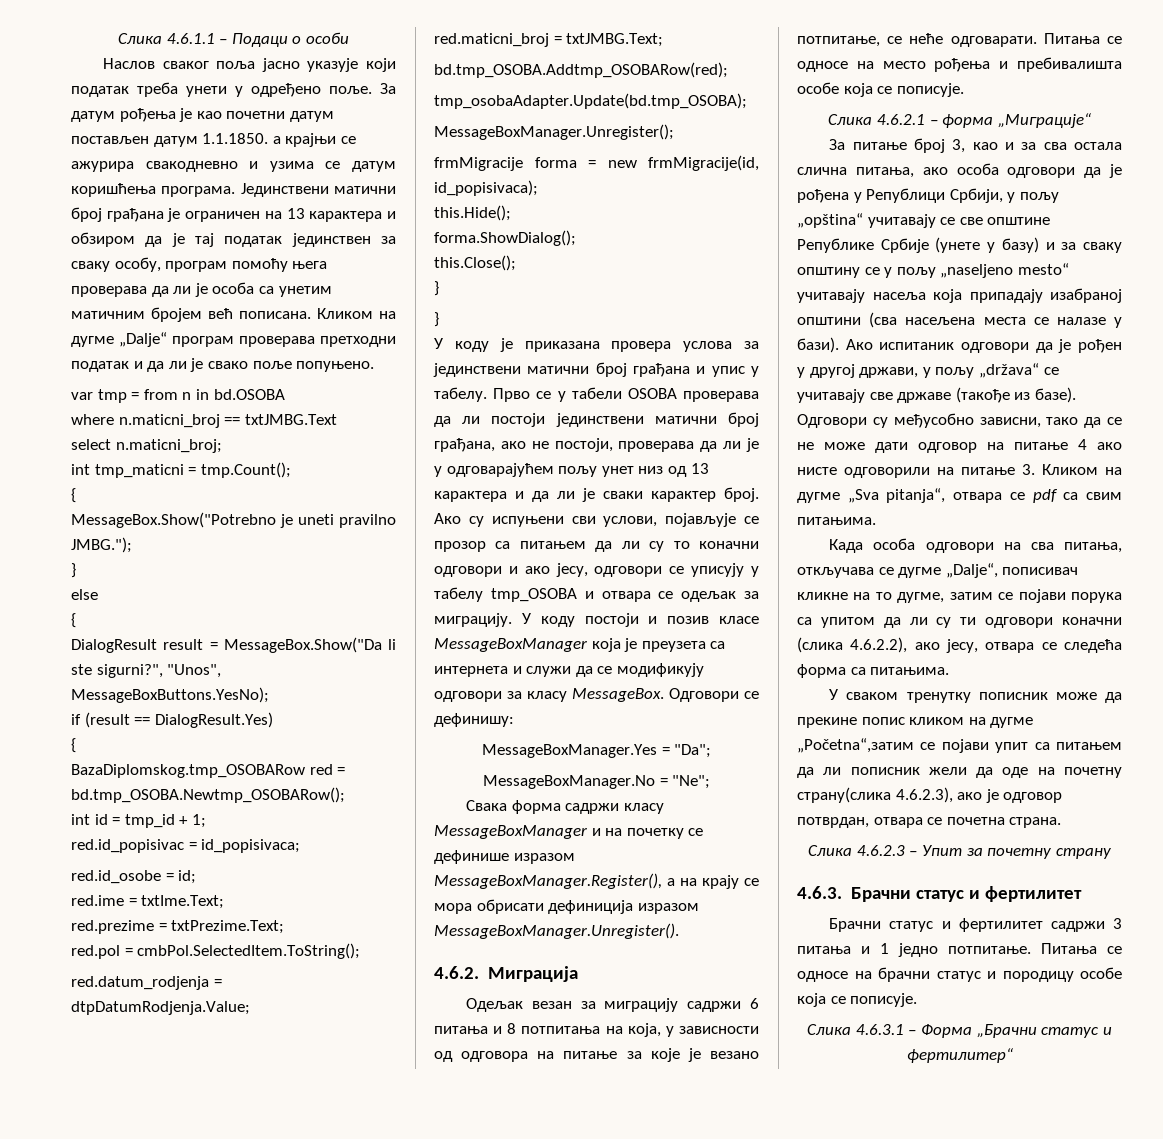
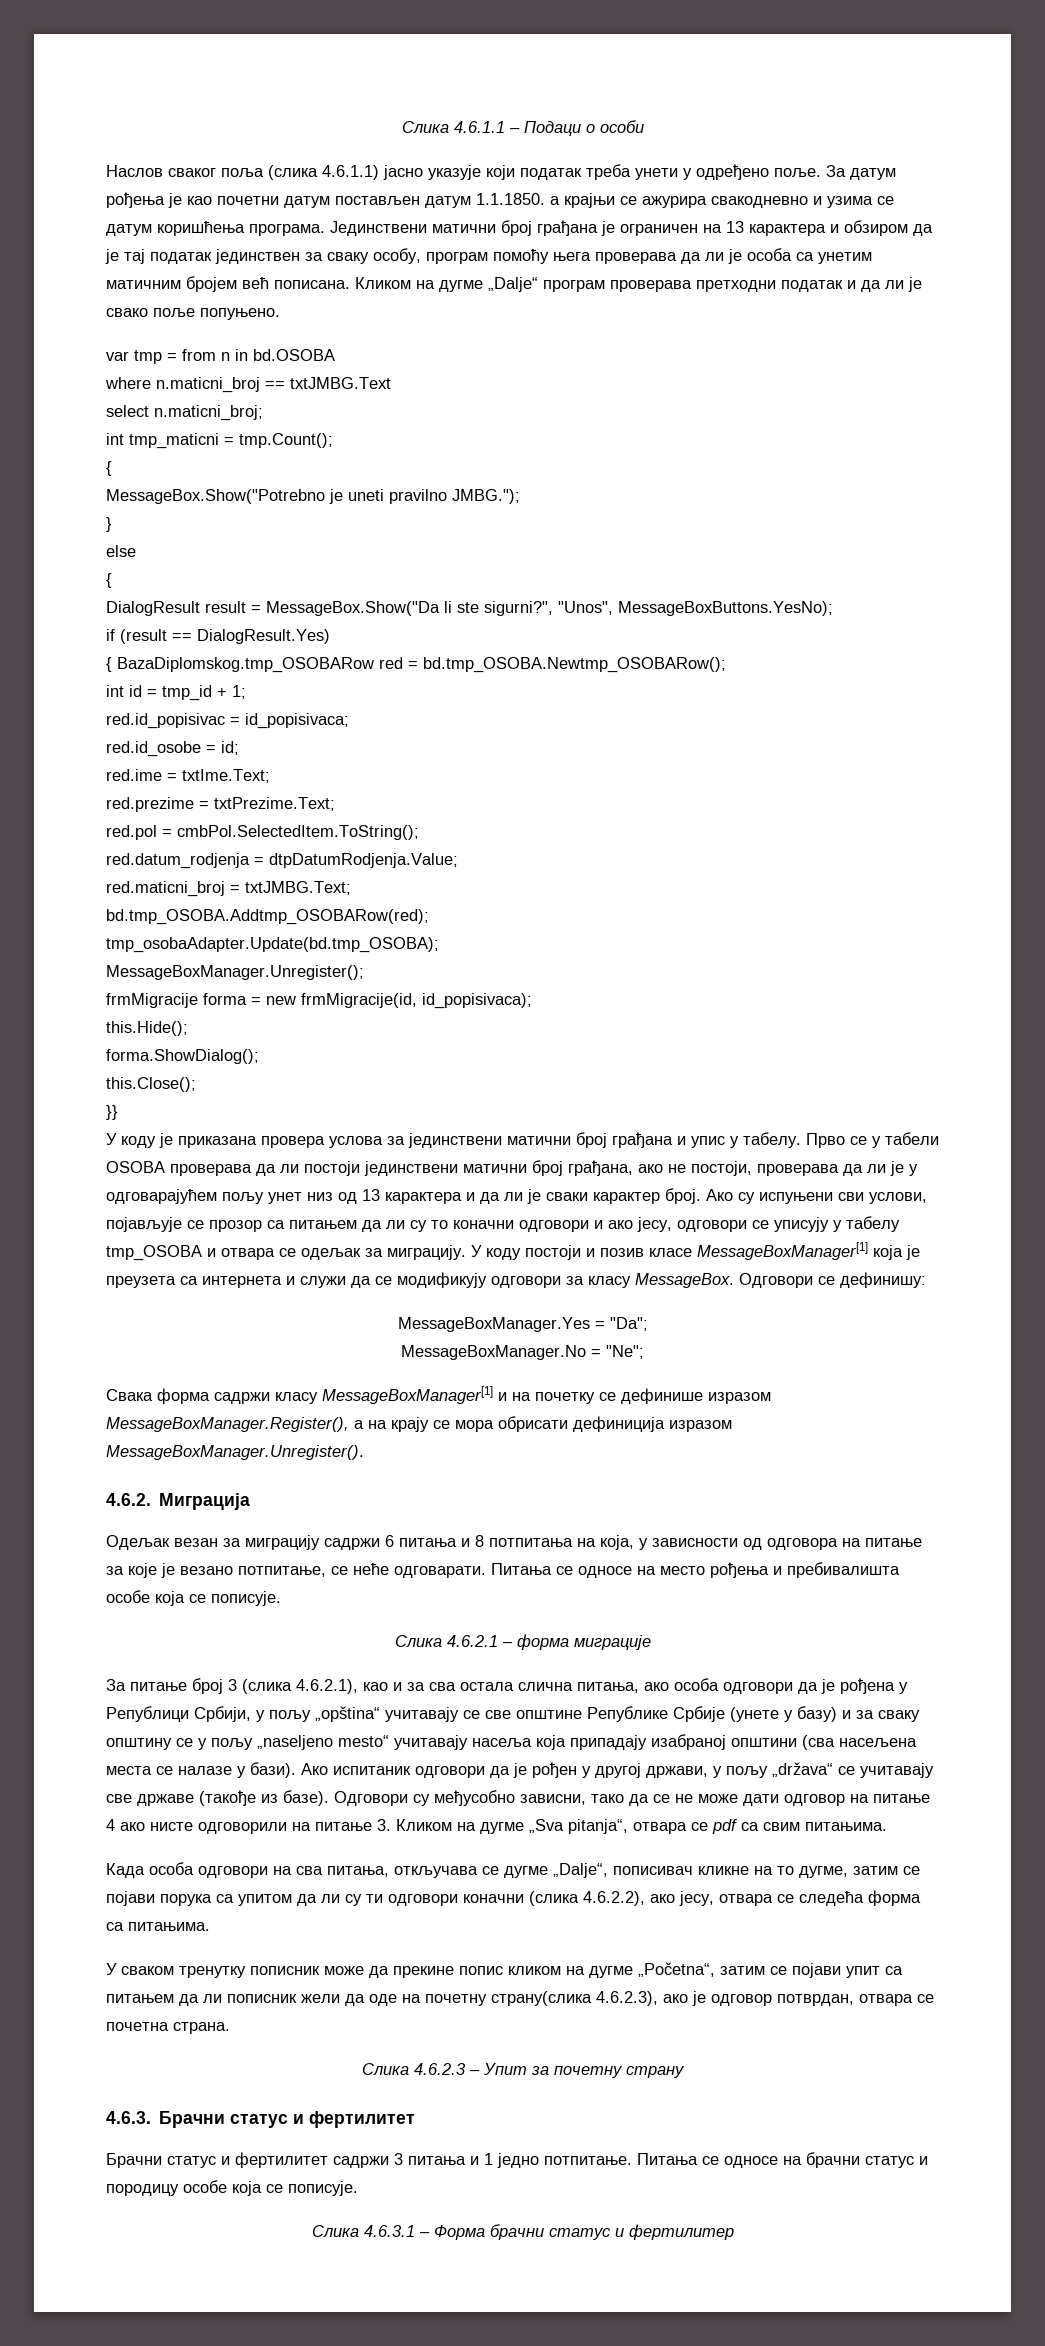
(256, 65) none -> [268,165,379,180] (слика 4.6.1.1)
(76, 745) // -> (112, 664) none
[434,281,439,296] [434,312,439,327] } // } -> [106,1105,118,1120] }}
[434,638,587,652] MessageBoxManager -> [697,1242,868,1260] MessageBoxManager[1]
[434,825,587,839] MessageBoxManager -> [322,1386,493,1404] MessageBoxManager[1]
[997,113,1091,128] „Миграције“ -> [573,1635,651,1650] миграције
[952,139,966,153] 3, -> [228,1679,358,1694] 3 (слика 4.6.2.1),
[797,738,914,753] „Početna“,затим -> [638,1962,765,1977] „Početna“, затим
[976,1024,1112,1038] [906,1048,1013,1063] „Брачни статус и фертилитер“ -> [489,2224,734,2240] брачни статус и фертилитер

